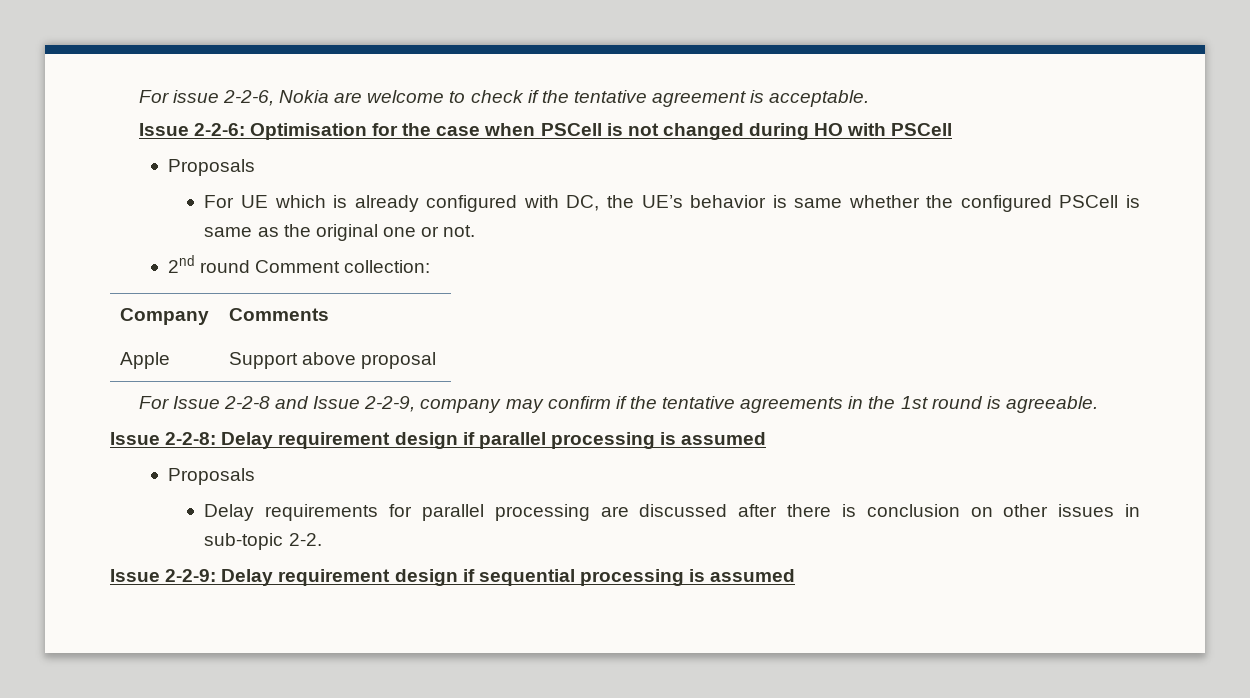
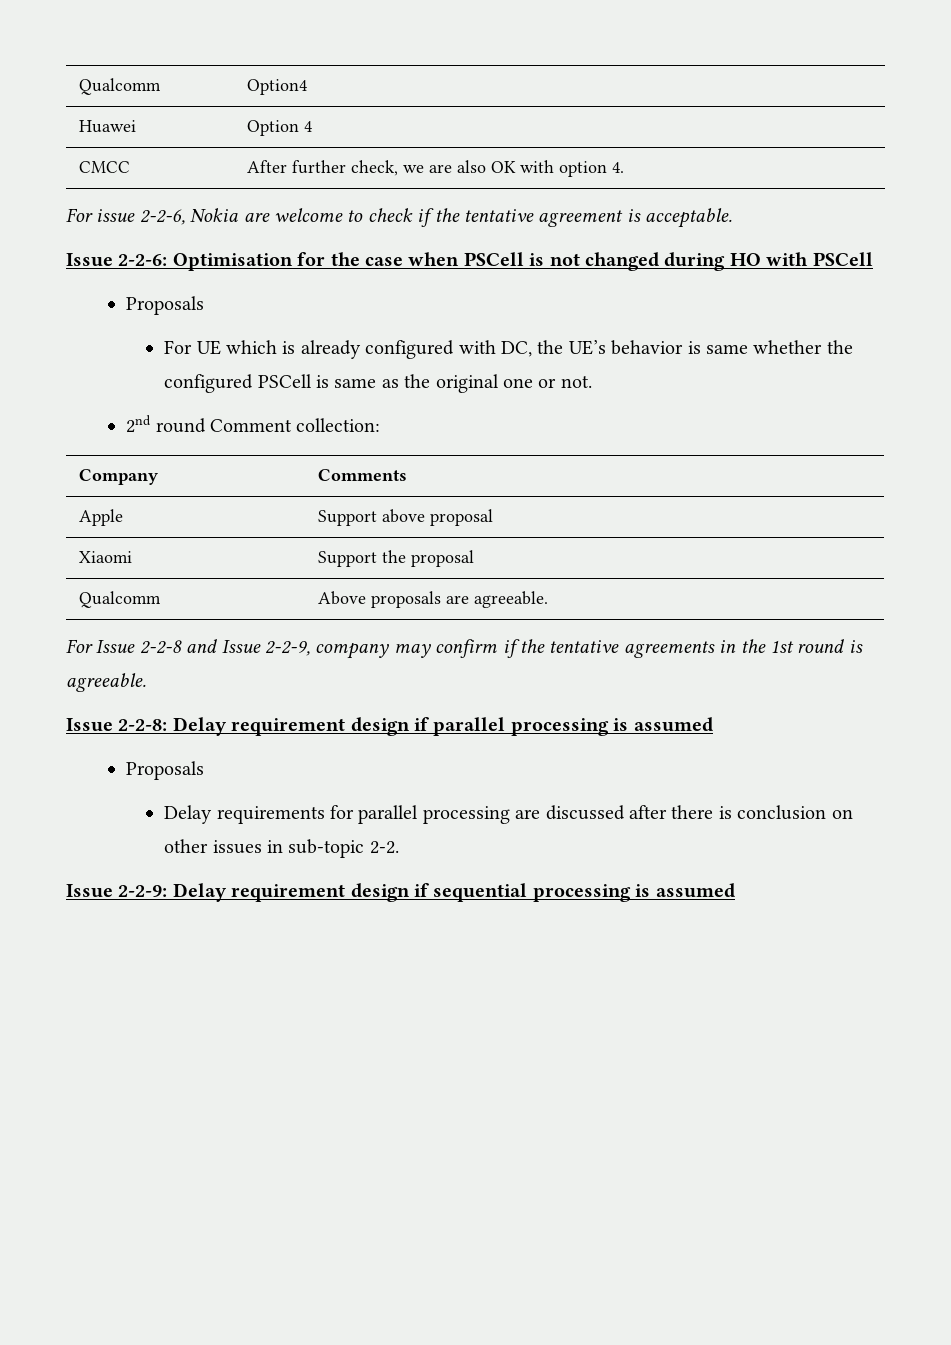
(138, 96) none -> [78,78,161,95] [246,79,307,95] [78,120,136,133] [246,120,312,136] [78,161,130,173] [246,160,624,177] Qualcomm | Option4 // Huawei | Option 4 // CMCC | After further check, we are also OK with option 4. //
(437, 360) none -> [78,551,132,563] [317,550,474,567] [78,591,161,608] [317,591,548,608] // Xiaomi | Support the proposal // Qualcomm | Above proposals are agreeable.

